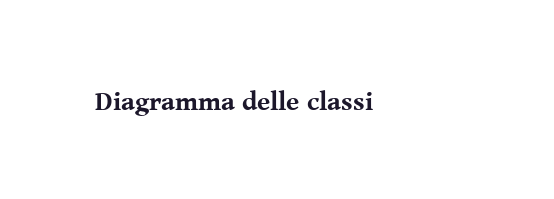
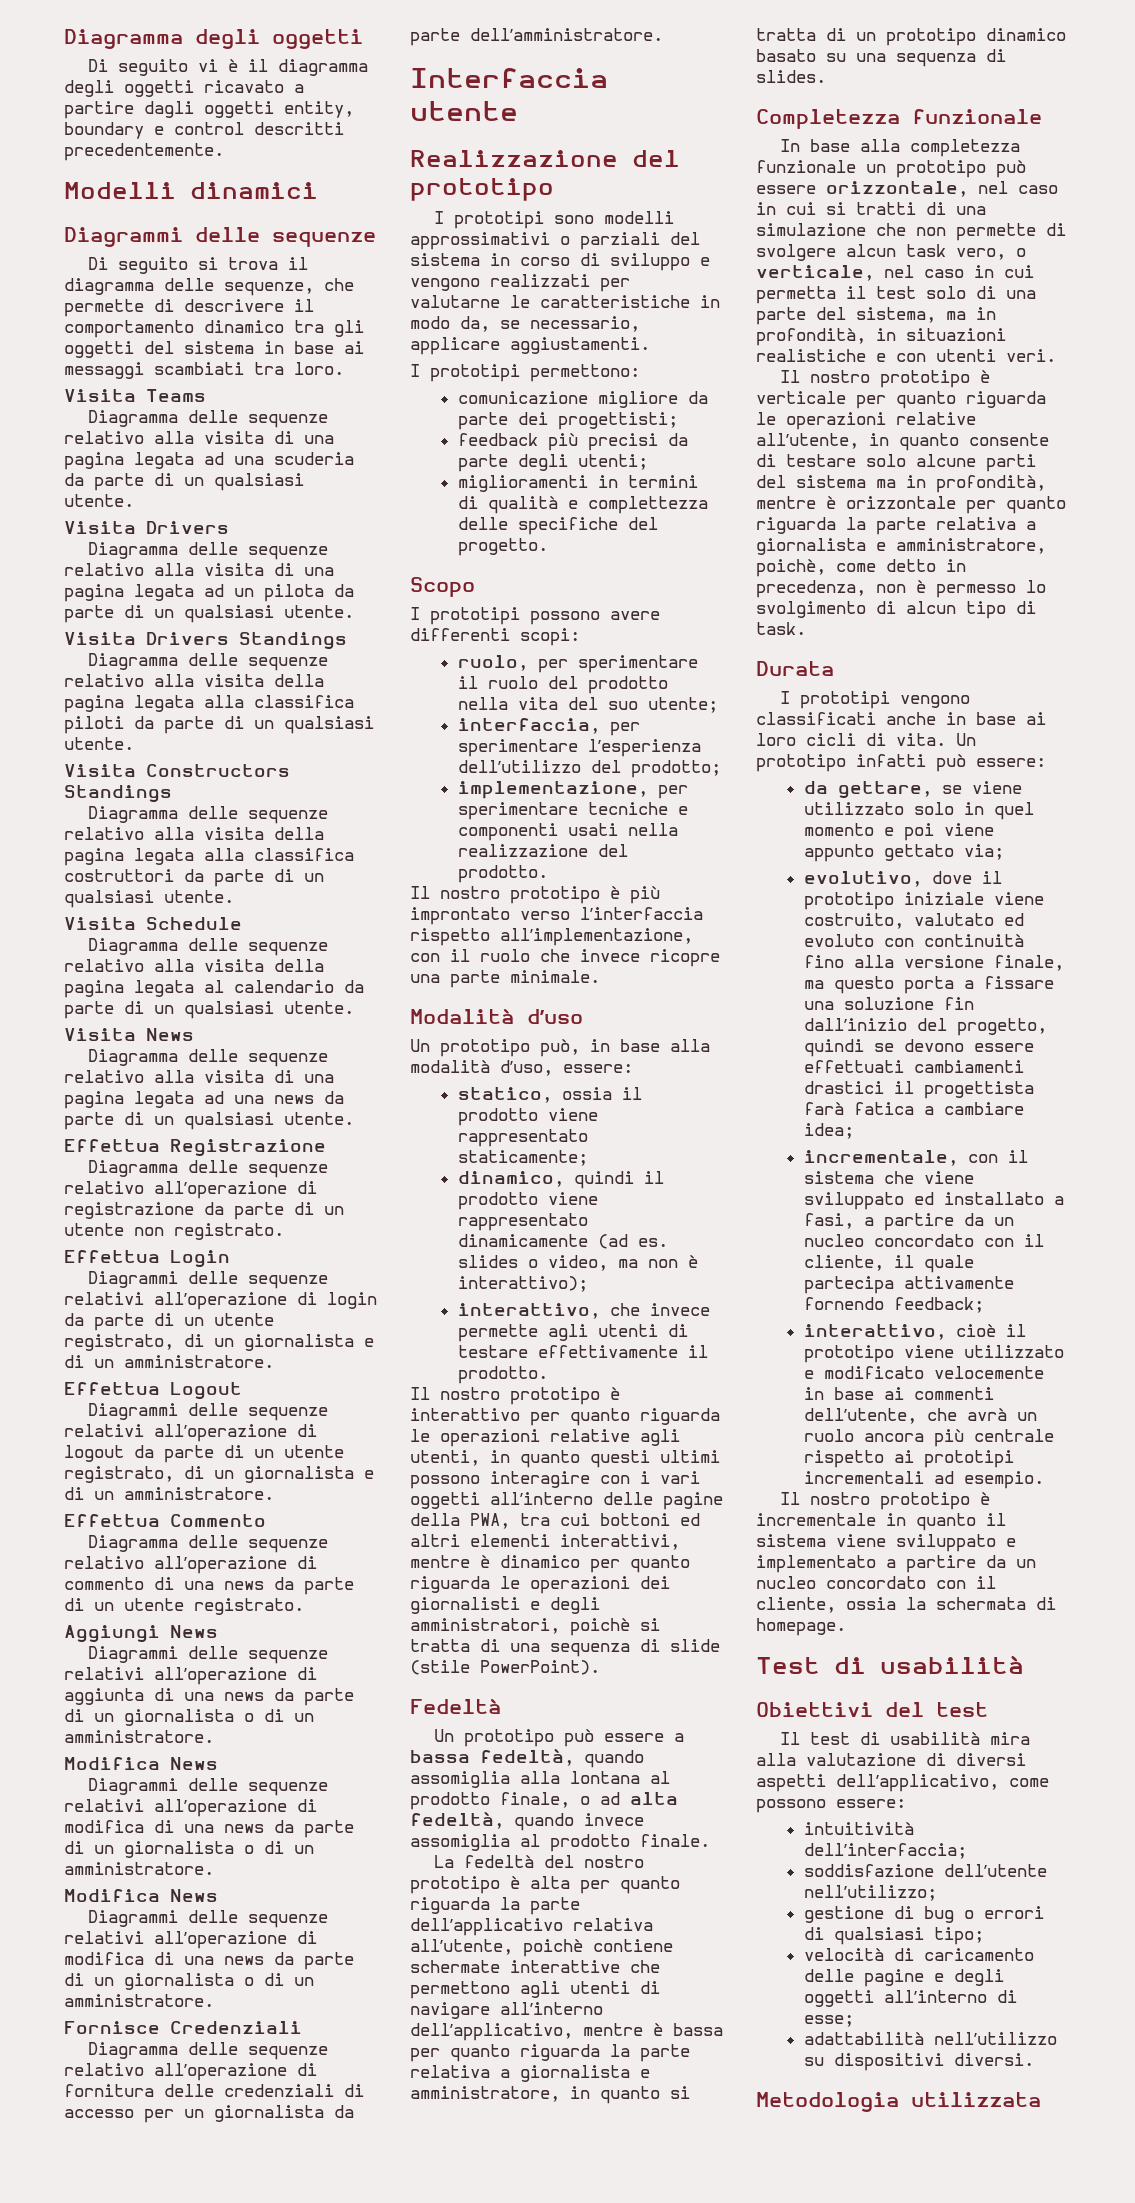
[95,90,373,116] Diagramma delle classi -> [64,29,363,49] [87,59,368,76] [64,80,304,97] [64,101,354,119] [64,122,344,139] [64,143,224,161] [64,182,318,199] [64,227,376,247] [87,257,308,274] [64,278,354,296] [64,299,314,317] [64,320,364,338] [64,341,364,358] [64,362,344,379] [64,389,206,402] [87,410,328,428] [64,431,334,444] [64,452,354,470] [64,473,304,491] [64,494,134,507] [64,521,229,534] [87,542,328,560] [64,563,334,576] [64,584,354,602] [64,605,354,623] [64,632,347,650] [87,653,328,671] [64,674,324,687] [64,695,354,713] [64,716,374,734] [64,737,134,750] [64,764,290,777] [64,785,172,803] [87,806,328,824] [64,827,324,840] [64,848,354,866] [64,869,324,887] [64,890,234,908] [64,917,242,930] [87,938,328,956] [64,959,324,972] [64,980,364,998] [64,1001,354,1019] [64,1028,194,1041] [87,1049,328,1067] [64,1070,334,1083] [64,1091,344,1109] [64,1112,354,1130] [64,1139,326,1157] [87,1160,328,1178] [64,1181,317,1199] [64,1202,344,1220] [64,1223,284,1240] [64,1250,230,1268] [87,1271,328,1289] [64,1292,377,1310] [64,1313,274,1331] [64,1334,374,1351] [64,1355,274,1368] [64,1382,242,1400] [87,1403,328,1421] [64,1424,317,1442] [64,1445,344,1463] [64,1466,374,1483] [64,1487,274,1500] [64,1514,266,1527] [87,1535,328,1553] [64,1556,317,1574] [64,1577,354,1595] [64,1598,304,1615] [64,1625,218,1643] [87,1646,328,1664] [64,1667,317,1685] [64,1688,354,1706] [64,1709,314,1726] [64,1730,214,1743] [64,1757,218,1770] [87,1778,328,1796] [64,1799,317,1817] [64,1820,354,1838] [64,1841,314,1858] [64,1862,214,1875] [64,1889,218,1902] [87,1910,328,1928] [64,1931,317,1949] [64,1952,354,1970] [64,1973,314,1990] [64,1994,214,2007] [64,2021,302,2034] [87,2042,328,2060] [64,2063,317,2081] [64,2084,364,2097] [64,2105,354,2123] [410,28,663,46] [410,68,608,88] [410,101,518,121] [410,150,680,167] [410,178,554,201] [433,211,674,229] [410,232,700,250] [410,253,710,271] [410,274,630,292] [410,295,720,308] [410,316,640,332] [410,337,650,355] [410,364,640,382] [457,391,708,408] [457,412,678,430] [457,433,688,451] [457,454,648,472] [457,475,698,492] [457,496,708,514] [457,517,658,535] [457,538,548,556] [410,577,475,597] [410,607,660,625] [410,628,580,646] [457,655,698,673] [457,676,668,694] [457,697,718,713] [457,718,640,736] [457,739,701,757] [457,760,721,778] [457,781,688,799] [457,802,688,820] [457,823,678,841] [457,844,628,857] [457,865,548,883] [410,886,660,904] [410,907,703,925] [410,928,693,946] [410,949,720,967] [410,970,600,988] [410,1009,583,1024] [410,1039,710,1057] [410,1060,633,1076] [457,1087,642,1103] [457,1108,598,1126] [457,1129,588,1147] [457,1150,588,1166] [457,1171,664,1189] [457,1192,598,1210] [457,1213,588,1231] [457,1234,668,1249] [457,1255,698,1271] [457,1276,588,1292] [457,1303,710,1319] [457,1324,688,1342] [457,1345,708,1358] [457,1366,548,1384] [410,1387,620,1405] [410,1408,720,1426] [410,1429,680,1447] [410,1450,720,1468] [410,1471,700,1489] [410,1492,723,1510] [410,1513,700,1529] [410,1534,680,1550] [410,1555,690,1573] [410,1576,670,1594] [410,1597,600,1614] [410,1618,660,1636] [410,1639,720,1657] [410,1660,600,1675] [410,1699,502,1714] [433,1729,684,1747] [410,1749,644,1768] [410,1771,670,1788] [410,1792,678,1810] [410,1812,644,1831] [410,1834,710,1852] [433,1855,644,1868] [410,1876,680,1894] [410,1897,580,1915] [410,1918,653,1936] [410,1939,673,1957] [410,1960,660,1973] [410,1981,660,1999] [410,2002,603,2019] [410,2023,723,2041] [410,2044,690,2062] [410,2065,650,2082] [410,2086,690,2104] [756,28,1066,46] [756,49,1006,67] [756,70,826,83] [756,109,1042,129] [779,139,1020,157] [756,160,1026,178] [756,181,1058,197] [756,202,986,215] [756,223,1066,241] [756,244,1026,261] [756,265,1034,281] [756,286,1036,304] [756,307,996,325] [756,328,1006,346] [756,349,1056,362] [779,370,990,388] [756,391,1046,409] [756,412,976,430] [756,433,1049,451] [756,454,1036,472] [756,475,1046,493] [756,496,1066,514] [756,517,1036,535] [756,538,1046,555] [756,559,966,577] [756,580,1046,598] [756,601,1036,619] [756,622,806,635] [756,661,834,676] [779,691,970,709] [756,712,1046,725] [756,733,976,746] [756,754,1046,772] [803,781,1022,799] [803,802,1034,820] [803,823,994,841] [803,844,1004,862] [803,871,1002,887] [803,892,1044,910] [803,913,1024,929] [803,934,1024,947] [803,955,1064,971] [803,976,1054,994] [803,997,974,1010] [803,1018,1047,1036] [803,1039,1034,1057] [803,1060,1024,1073] [803,1081,1034,1099] [803,1102,1024,1115] [803,1123,854,1139] [803,1150,1028,1166] [803,1171,974,1184] [803,1192,1064,1210] [803,1213,1014,1231] [803,1234,1044,1247] [803,1255,974,1273] [803,1276,1014,1294] [803,1297,984,1313] [803,1324,1026,1340] [803,1345,1064,1363] [803,1366,1044,1379] [803,1387,994,1400] [803,1408,1037,1424] [803,1429,1054,1447] [803,1450,1014,1468] [803,1471,1044,1489] [779,1492,990,1510] [756,1513,1006,1531] [756,1534,1016,1552] [756,1555,1036,1573] [756,1576,996,1589] [756,1597,1056,1613] [756,1618,846,1636] [756,1656,1024,1674] [756,1702,988,1717] [779,1732,1030,1745] [756,1753,1026,1766] [756,1774,1049,1792] [756,1799,906,1813] [803,1822,914,1835] [803,1843,967,1859] [803,1864,1047,1877] [803,1885,937,1901] [803,1906,1044,1923] [803,1927,984,1945] [803,1948,1034,1961] [803,1969,1004,1987] [803,1990,1017,2007] [803,2015,854,2027] [803,2032,1057,2045] [803,2053,1034,2071] [756,2092,1041,2112] Diagramma degli oggetti // Di seguito vi è il diagramma degli oggetti ricavato a partire dagli oggetti entity, boundary e control descritti precedentemente. // Modelli dinamici // Diagrammi delle sequenze // Di seguito si trova il diagramma delle sequenze, che permette di descrivere il comportamento dinamico tra gli oggetti del sistema in base ai messaggi scambiati tra loro. // Visita Teams // Diagramma delle sequenze relativo alla visita di una pagina legata ad una scuderia da parte di un qualsiasi utente. // Visita Drivers // Diagramma delle sequenze relativo alla visita di una pagina legata ad un pilota da parte di un qualsiasi utente. // Visita Drivers Standings // Diagramma delle sequenze relativo alla visita della pagina legata alla classifica piloti da parte di un qualsiasi utente. // Visita Constructors Standings // Diagramma delle sequenze relativo alla visita della pagina legata alla classifica costruttori da parte di un qualsiasi utente. // Visita Schedule // Diagramma delle sequenze relativo alla visita della pagina legata al calendario da parte di un qualsiasi utente. // Visita News // Diagramma delle sequenze relativo alla visita di una pagina legata ad una news da parte di un qualsiasi utente. // Effettua Registrazione // Diagramma delle sequenze relativo all’operazione di registrazione da parte di un utente non registrato. // Effettua Login // Diagrammi delle sequenze relativi all’operazione di login da parte di un utente registrato, di un giornalista e di un amministratore. // Effettua Logout // Diagrammi delle sequenze relativi all’operazione di logout da parte di un utente registrato, di un giornalista e di un amministratore. // Effettua Commento // Diagramma delle sequenze relativo all’operazione di commento di una news da parte di un utente registrato. // Aggiungi News // Diagrammi delle sequenze relativi all’operazione di aggiunta di una news da parte di un giornalista o di un amministratore. // Modifica News // Diagrammi delle sequenze relativi all’operazione di modifica di una news da parte di un giornalista o di un amministratore. // Modifica News // Diagrammi delle sequenze relativi all’operazione di modifica di una news da parte di un giornalista o di un amministratore. // Fornisce Credenziali // Diagramma delle sequenze relativo all’operazione di fornitura delle credenziali di accesso per un giornalista da parte dell’amministratore. // Interfaccia utente // Realizzazione del prototipo // I prototipi sono modelli approssimativi o parziali del sistema in corso di sviluppo e vengono realizzati per valutarne le caratteristiche in modo da, se necessario, applicare aggiustamenti. // I prototipi permettono: // comunicazione migliore da parte dei progettisti; // feedback più precisi da parte degli utenti; // miglioramenti in termini di qualità e complettezza delle specifiche del progetto. // Scopo // I prototipi possono avere differenti scopi: // ruolo, per sperimentare il ruolo del prodotto nella vita del suo utente; // interfaccia, per sperimentare l’esperienza dell’utilizzo del prodotto; // implementazione, per sperimentare tecniche e componenti usati nella realizzazione del prodotto. // Il nostro prototipo è più improntato verso l’interfaccia rispetto all’implementazione, con il ruolo che invece ricopre una parte minimale. // Modalità d’uso // Un prototipo può, in base alla modalità d’uso, essere: // statico, ossia il prodotto viene rappresentato staticamente; // dinamico, quindi il prodotto viene rappresentato dinamicamente (ad es. slides o video, ma non è interattivo); // interattivo, che invece permette agli utenti di testare effettivamente il prodotto. // Il nostro prototipo è interattivo per quanto riguarda le operazioni relative agli utenti, in quanto questi ultimi possono interagire con i vari oggetti all’interno delle pagine della PWA, tra cui bottoni ed altri elementi interattivi, mentre è dinamico per quanto riguarda le operazioni dei giornalisti e degli amministratori, poichè si tratta di una sequenza di slide (stile PowerPoint). // Fedeltà // Un prototipo può essere a bassa fedeltà, quando assomiglia alla lontana al prodotto finale, o ad alta fedeltà, quando invece assomiglia al prodotto finale. // La fedeltà del nostro prototipo è alta per quanto riguarda la parte dell’applicativo relativa all’utente, poichè contiene schermate interattive che permettono agli utenti di navigare all’interno dell’applicativo, mentre è bassa per quanto riguarda la parte relativa a giornalista e amministratore, in quanto si tratta di un prototipo dinamico basato su una sequenza di slides. // Completezza funzionale // In base alla completezza funzionale un prototipo può essere orizzontale, nel caso in cui si tratti di una simulazione che non permette di svolgere alcun task vero, o verticale, nel caso in cui permetta il test solo di una parte del sistema, ma in profondità, in situazioni realistiche e con utenti veri. // Il nostro prototipo è verticale per quanto riguarda le operazioni relative all’utente, in quanto consente di testare solo alcune parti del sistema ma in profondità, mentre è orizzontale per quanto riguarda la parte relativa a giornalista e amministratore, poichè, come detto in precedenza, non è permesso lo svolgimento di alcun tipo di task. // Durata // I prototipi vengono classificati anche in base ai loro cicli di vita. Un prototipo infatti può essere: // da gettare, se viene utilizzato solo in quel momento e poi viene appunto gettato via; // evolutivo, dove il prototipo iniziale viene costruito, valutato ed evoluto con continuità fino alla versione finale, ma questo porta a fissare una soluzione fin dall’inizio del progetto, quindi se devono essere effettuati cambiamenti drastici il progettista farà fatica a cambiare idea; // incrementale, con il sistema che viene sviluppato ed installato a fasi, a partire da un nucleo concordato con il cliente, il quale partecipa attivamente fornendo feedback; // interattivo, cioè il prototipo viene utilizzato e modificato velocemente in base ai commenti dell’utente, che avrà un ruolo ancora più centrale rispetto ai prototipi incrementali ad esempio. // Il nostro prototipo è incrementale in quanto il sistema viene sviluppato e implementato a partire da un nucleo concordato con il cliente, ossia la schermata di homepage. // Test di usabilità // Obiettivi del test // Il test di usabilità mira alla valutazione di diversi aspetti dell’applicativo, come possono essere: // intuitività dell’interfaccia; // soddisfazione dell’utente nell’utilizzo; // gestione di bug o errori di qualsiasi tipo; // velocità di caricamento delle pagine e degli oggetti all’interno di esse; // adattabilità nell’utilizzo su dispositivi diversi. // Metodologia utilizzata

